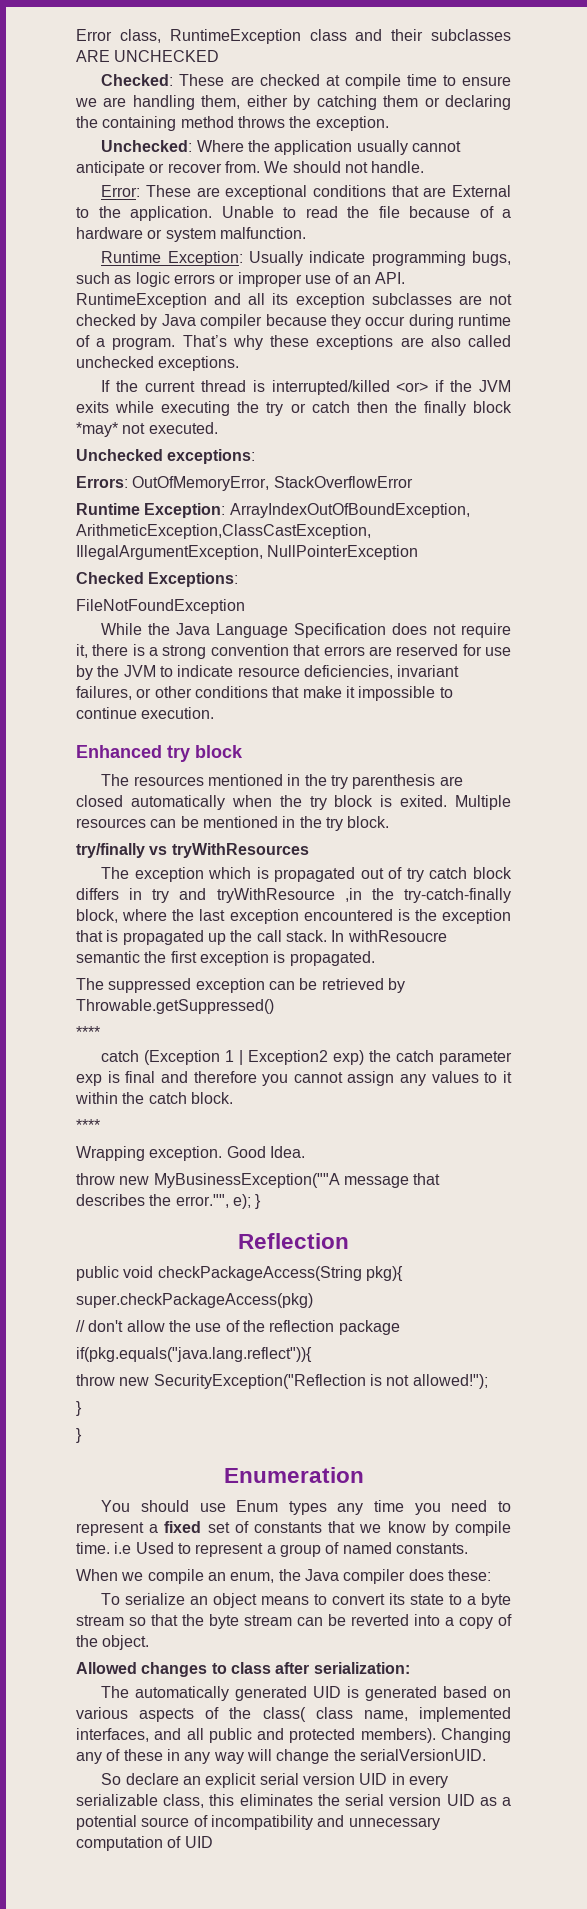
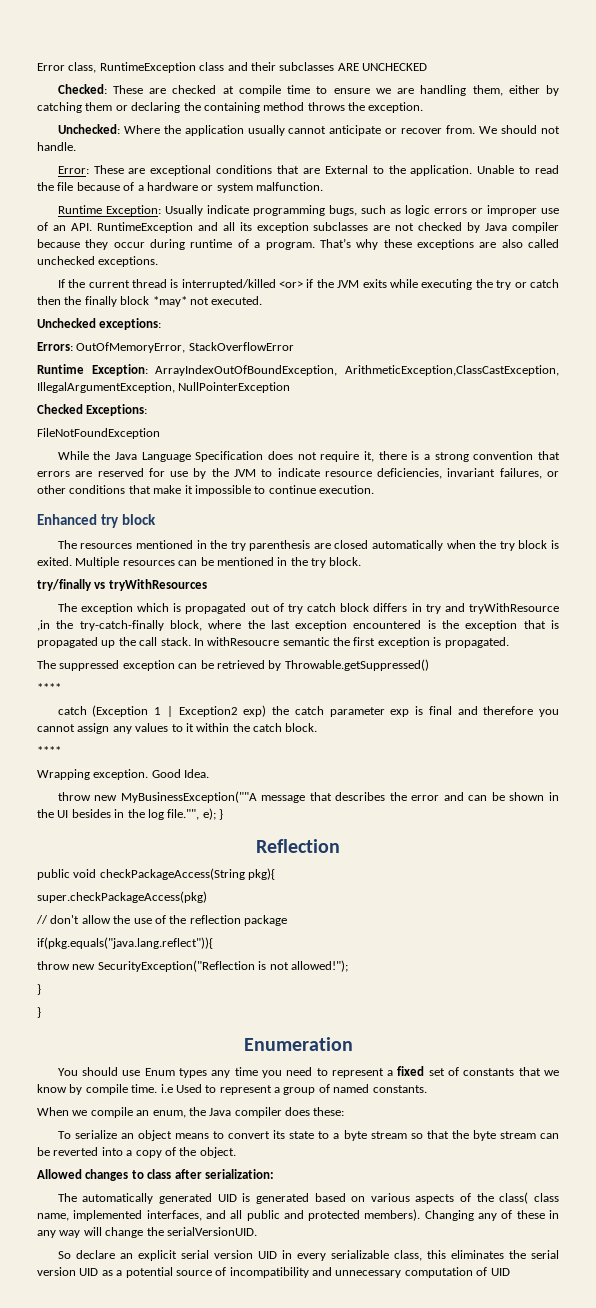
[175,1194,229,1208] error."", -> [411,792,560,801] [37,809,200,820] error and can be shown in the UI besides in the log file."",

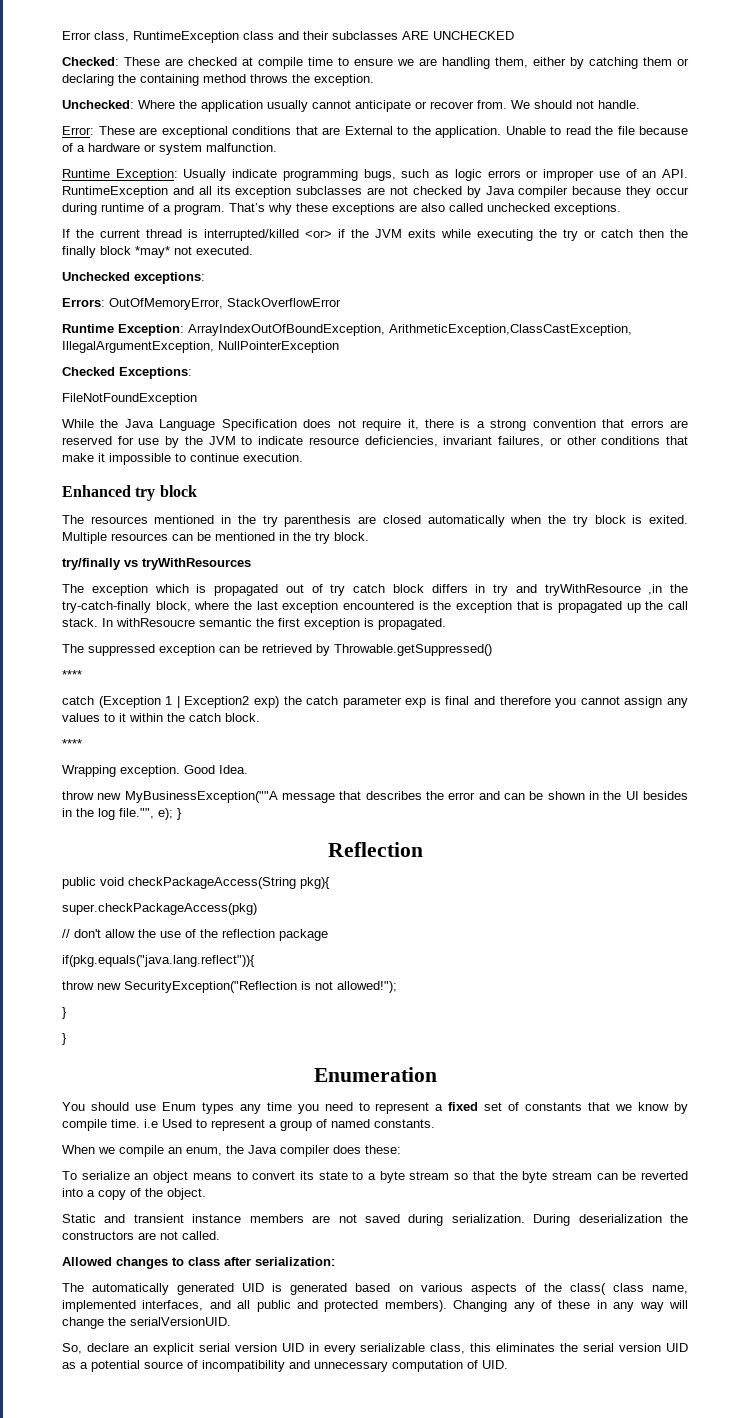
(236, 1152) none -> [62,1214,688,1226] [62,1231,220,1240] // Static and transient instance members are not saved during serialization. During deserialization the constructors are not called.
[57,1251,71,1259] So -> [62,1343,82,1354] So,
[490,1268,510,1276] UID -> [482,1360,508,1369] UID.

